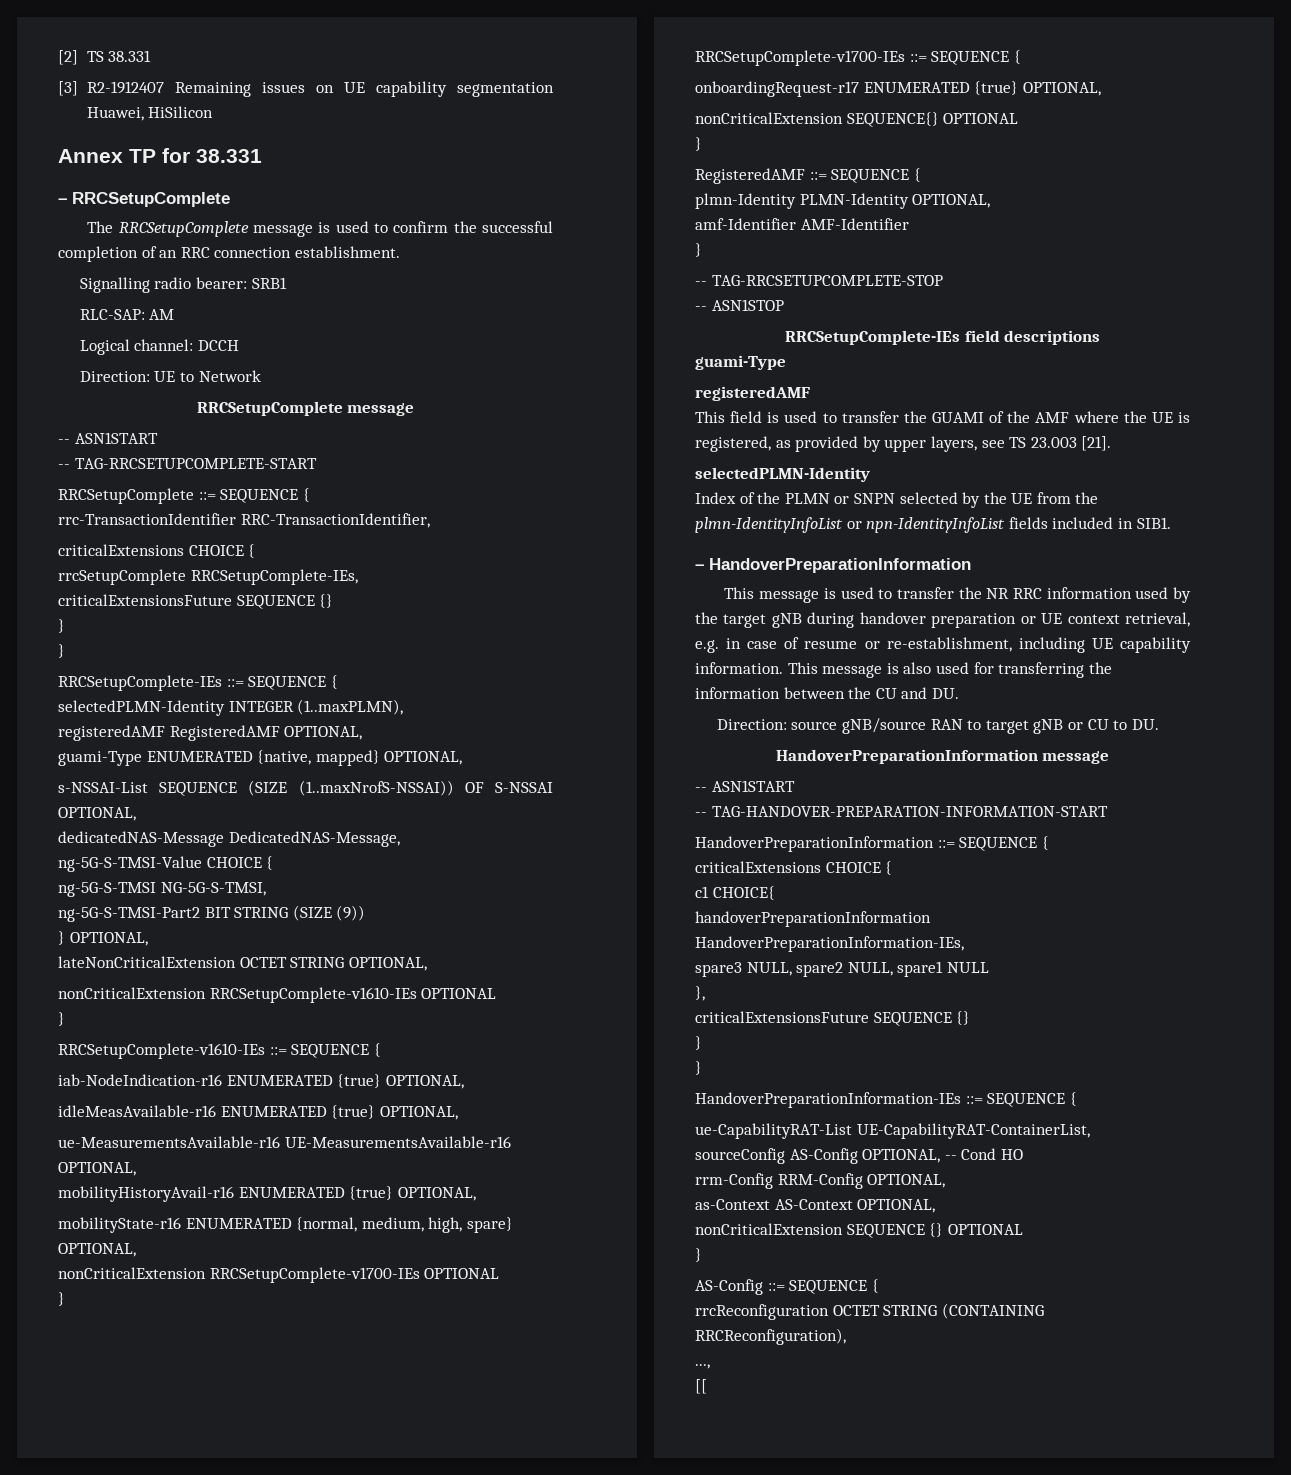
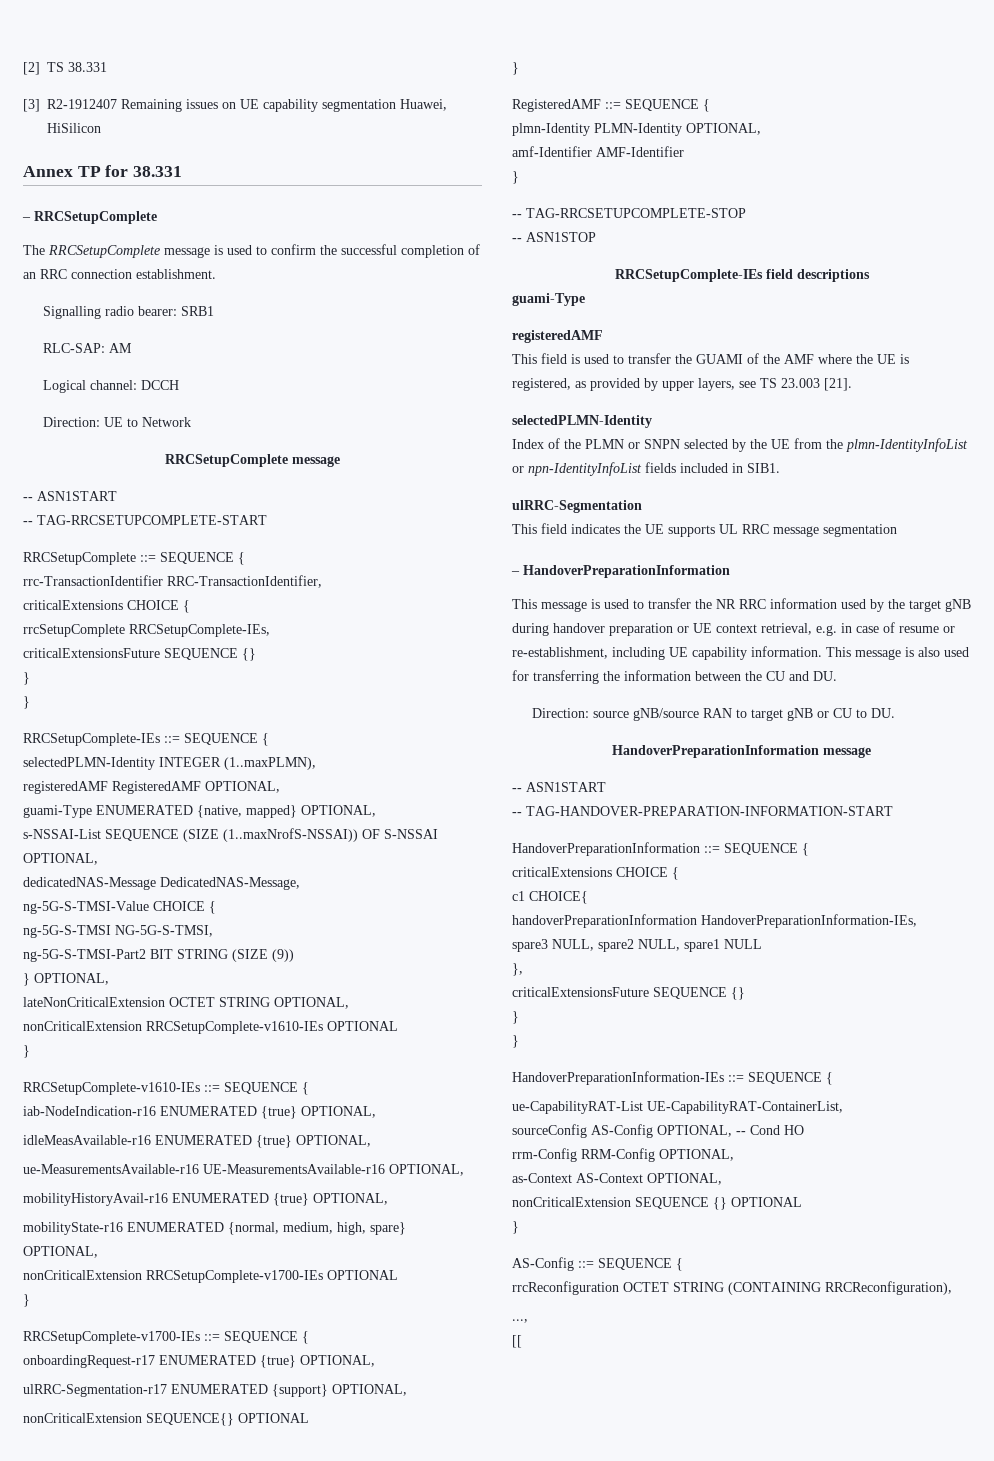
(1101, 89) none -> [23,1384,407,1397] // ulRRC-Segmentation-r17 ENUMERATED {support} OPTIONAL,
(1171, 523) none -> [512,500,642,513] [512,523,897,537] // ulRRC-Segmentation // This field indicates the UE supports UL RRC message segmentation

